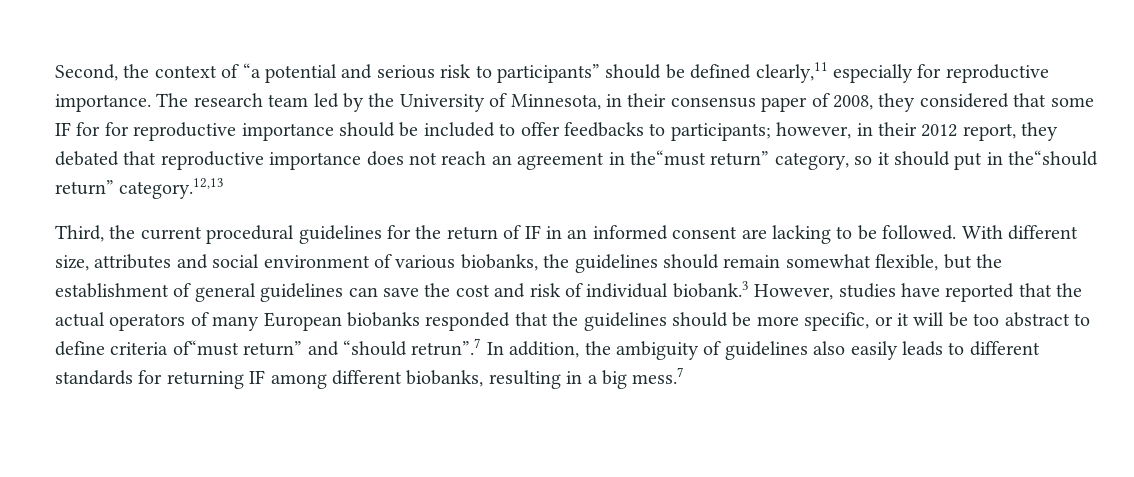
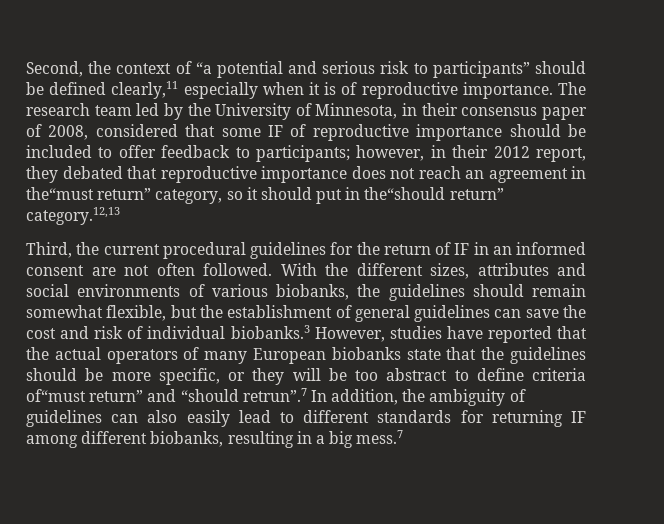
[917,64,942,78] for -> [262,82,358,95] when it is of
[878,93,916,112] they -> (89, 132) none
[76,122,129,136] for for -> [290,124,307,137] of
[563,122,644,137] feedbacks -> [161,145,231,158] feedback
[771,225,1078,244] [55,255,89,271] lacking to be followed. With different size, -> [124,263,469,279] not often followed. With the different sizes,
[263,255,370,268] environment -> [77,284,181,297] environments
[672,281,749,298] biobank.3 -> [230,325,310,339] biobanks.3
[425,312,511,331] responded -> [406,349,441,360] state
[896,313,909,326] it -> [252,368,285,385] they
(808, 350) none -> [111,414,139,423] can
[901,341,943,356] leads -> [238,410,271,423] lead

